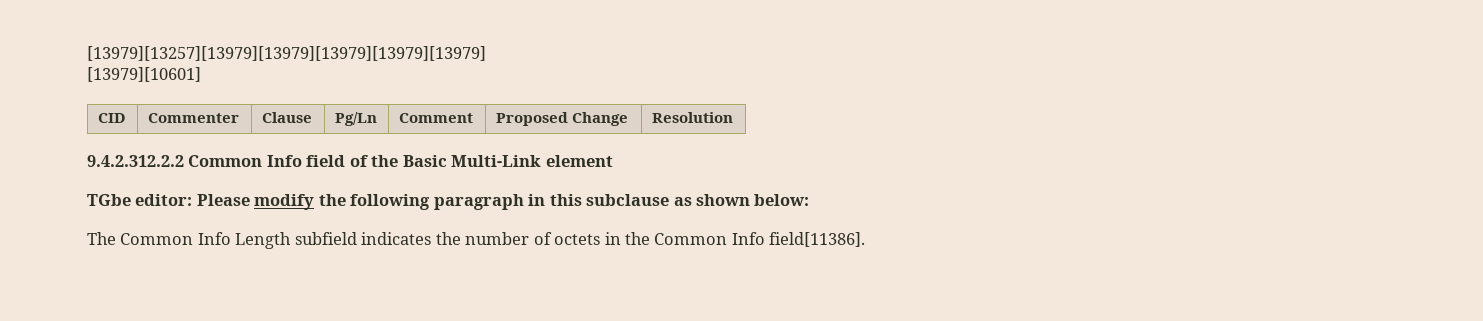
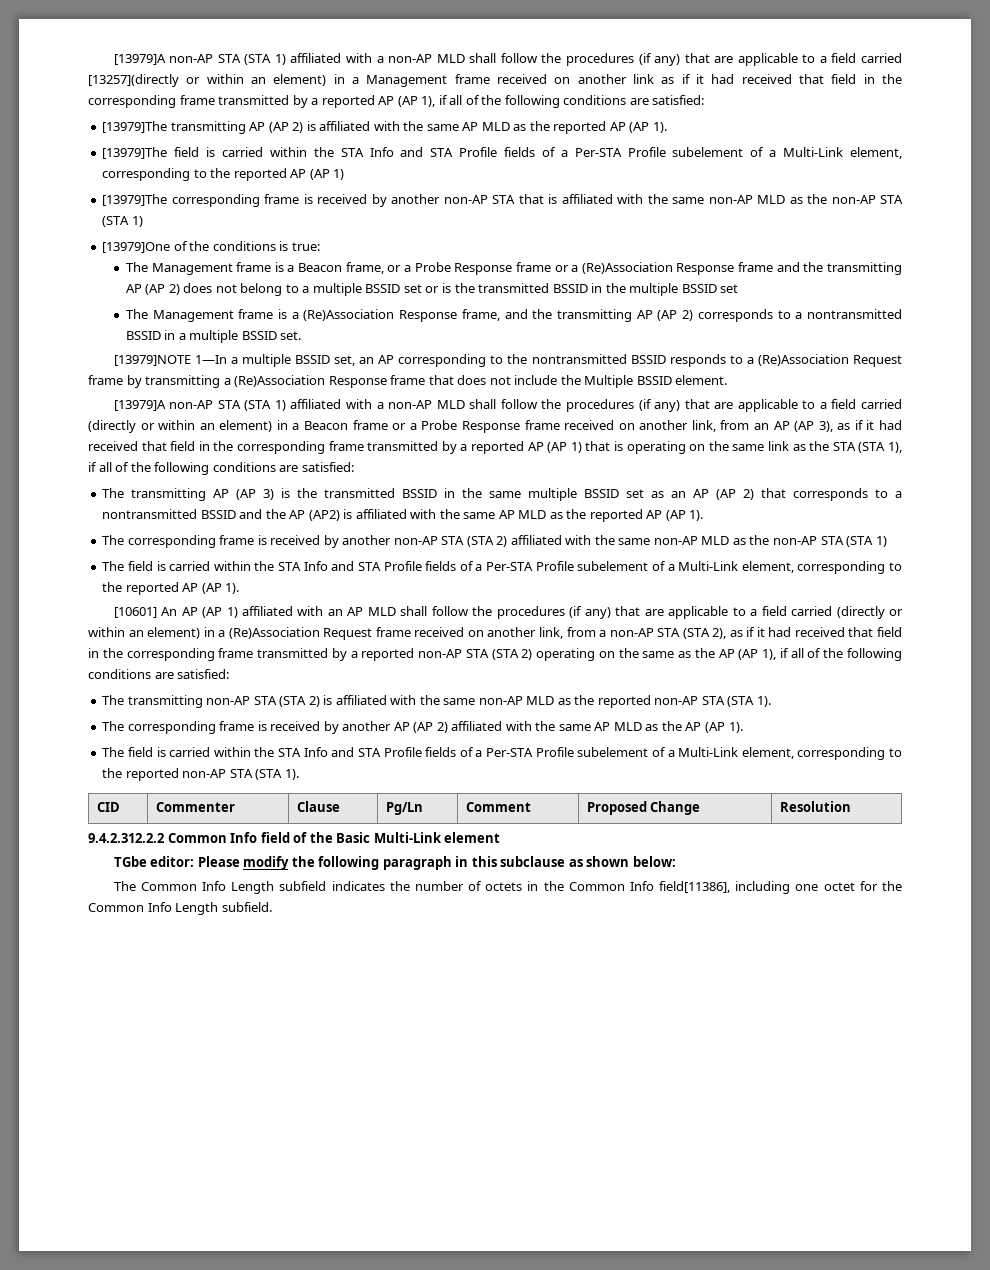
[87,46,486,61] [87,67,201,82] [13979][13257][13979][13979][13979][13979][13979] // [13979][10601] -> [113,53,902,66] [88,74,903,87] [88,95,705,108] [102,121,667,134] [102,147,902,159] [102,168,345,181] [102,194,904,207] [102,216,143,227] [102,241,320,253] [125,262,902,275] [125,283,739,296] [125,309,903,322] [125,330,302,343] [113,354,902,367] [88,375,728,388] [113,399,902,412] [88,420,903,433] [88,441,903,454] [88,462,354,475] [102,488,902,501] [102,509,704,522] [102,535,887,548] [102,561,902,574] [102,582,240,595] [113,606,904,619] [88,627,902,640] [88,648,902,661] [88,669,230,679] [102,695,771,708] [102,721,743,734] [102,747,902,760] [102,768,299,781] [13979]A non-AP STA (STA 1) affiliated with a non-AP MLD shall follow the procedures (if any) that are applicable to a field carried [13257](directly or within an element) in a Management frame received on another link as if it had received that field in the corresponding frame transmitted by a reported AP (AP 1), if all of the following conditions are satisfied: // [13979]The transmitting AP (AP 2) is affiliated with the same AP MLD as the reported AP (AP 1). // [13979]The field is carried within the STA Info and STA Profile fields of a Per-STA Profile subelement of a Multi-Link element, corresponding to the reported AP (AP 1) // [13979]The corresponding frame is received by another non-AP STA that is affiliated with the same non-AP MLD as the non-AP STA (STA 1) // [13979]One of the conditions is true: // The Management frame is a Beacon frame, or a Probe Response frame or a (Re)Association Response frame and the transmitting AP (AP 2) does not belong to a multiple BSSID set or is the transmitted BSSID in the multiple BSSID set // The Management frame is a (Re)Association Response frame, and the transmitting AP (AP 2) corresponds to a nontransmitted BSSID in a multiple BSSID set. // [13979]NOTE 1—In a multiple BSSID set, an AP corresponding to the nontransmitted BSSID responds to a (Re)Association Request frame by transmitting a (Re)Association Response frame that does not include the Multiple BSSID element. // [13979]A non-AP STA (STA 1) affiliated with a non-AP MLD shall follow the procedures (if any) that are applicable to a field carried (directly or within an element) in a Beacon frame or a Probe Response frame received on another link, from an AP (AP 3), as if it had received that field in the corresponding frame transmitted by a reported AP (AP 1) that is operating on the same link as the STA (STA 1), if all of the following conditions are satisfied: // The transmitting AP (AP 3) is the transmitted BSSID in the same multiple BSSID set as an AP (AP 2) that corresponds to a nontransmitted BSSID and the AP (AP2) is affiliated with the same AP MLD as the reported AP (AP 1). // The corresponding frame is received by another non-AP STA (STA 2) affiliated with the same non-AP MLD as the non-AP STA (STA 1) // The field is carried within the STA Info and STA Profile fields of a Per-STA Profile subelement of a Multi-Link element, corresponding to the reported AP (AP 1). // [10601] An AP (AP 1) affiliated with an AP MLD shall follow the procedures (if any) that are applicable to a field carried (directly or within an element) in a (Re)Association Request frame received on another link, from a non-AP STA (STA 2), as if it had received that field in the corresponding frame transmitted by a reported non-AP STA (STA 2) operating on the same as the AP (AP 1), if all of the following conditions are satisfied: // The transmitting non-AP STA (STA 2) is affiliated with the same non-AP MLD as the reported non-AP STA (STA 1). // The corresponding frame is received by another AP (AP 2) affiliated with the same AP MLD as the AP (AP 1). // The field is carried within the STA Info and STA Profile fields of a Per-STA Profile subelement of a Multi-Link element, corresponding to the reported non-AP STA (STA 1).
[769,232,866,247] field[11386]. -> [659,881,903,894] [88,902,272,915] field[11386], including one octet for the Common Info Length subfield.

